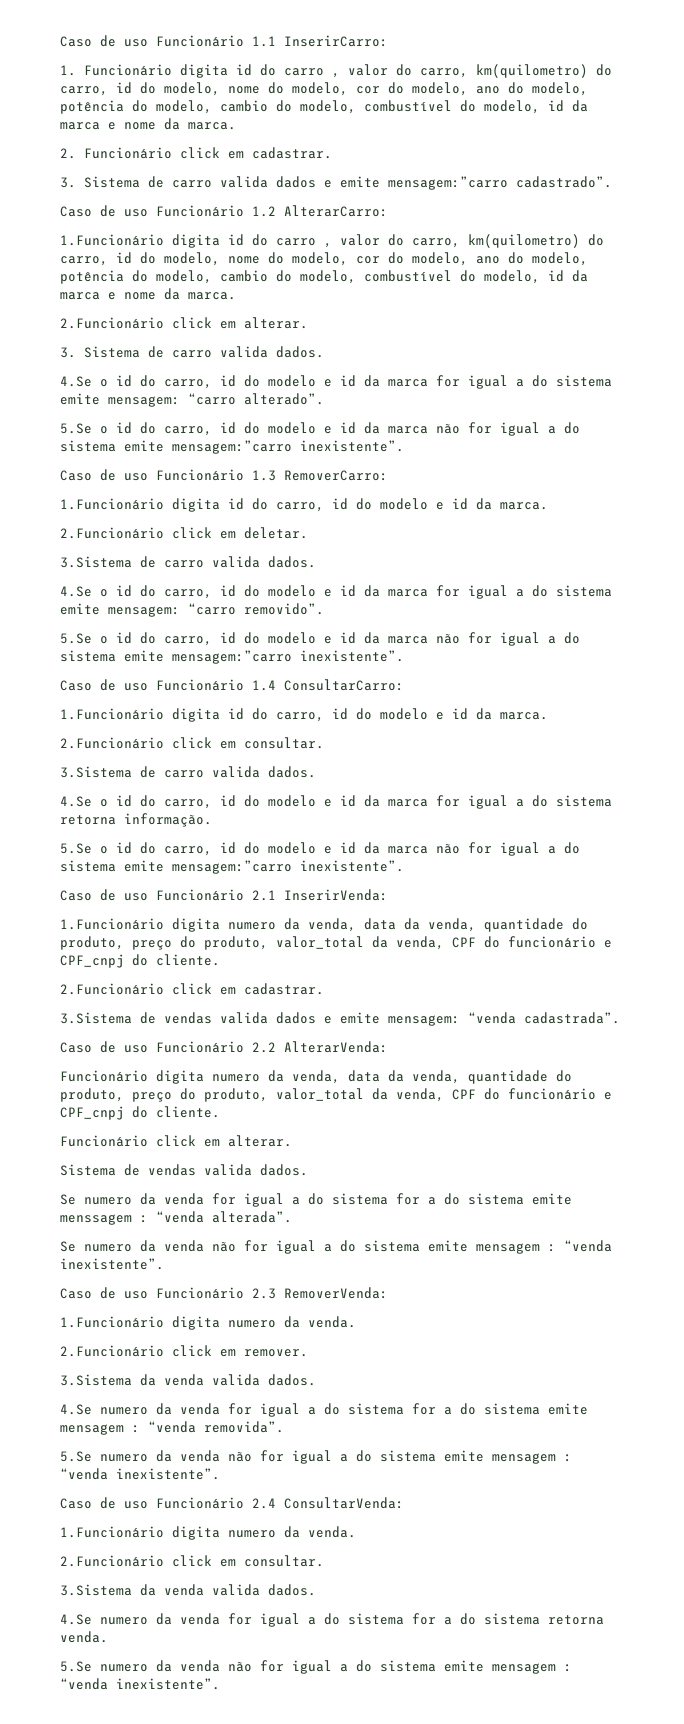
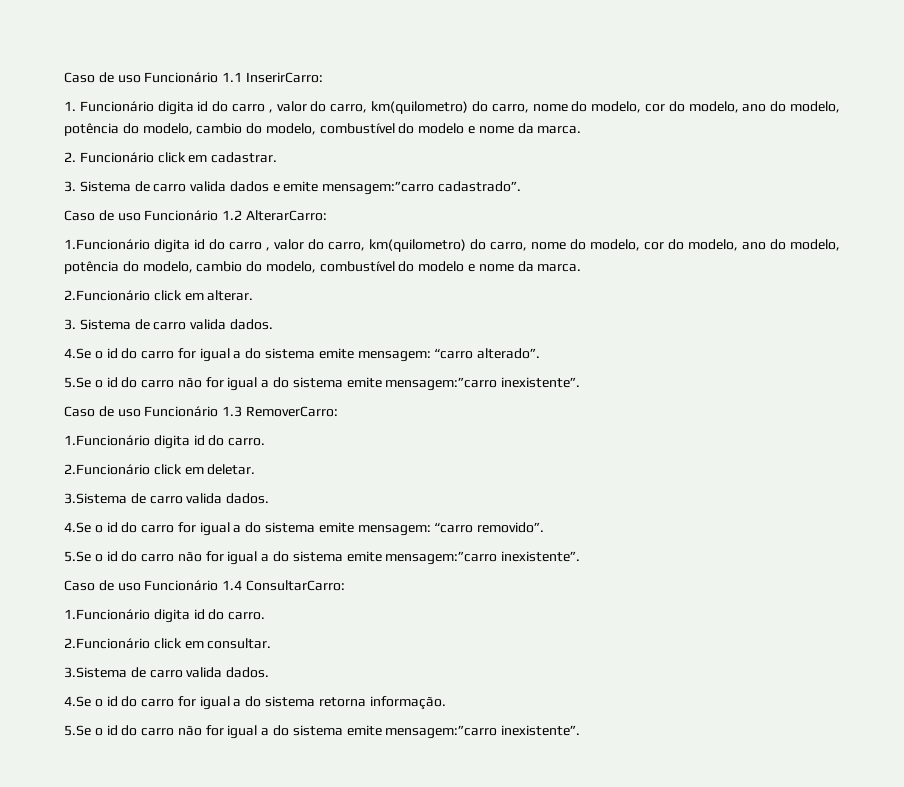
[116,82,220,96] id do modelo, -> (529, 108) none
[484,100,588,114] [60,122,100,130] modelo, id da marca -> [418,123,465,134] modelo
[116,252,220,266] id do modelo, -> (527, 246) none
[484,270,588,284] [60,292,100,300] modelo, id da marca -> [418,261,465,272] modelo
[164,375,428,389] carro, id do modelo e id da marca -> [141,351,175,359] carro
[164,422,428,436] carro, id do modelo e id da marca -> [141,380,175,388] carro
[276,498,548,512] carro, id do modelo e id da marca. -> [228,438,266,446] carro.
[164,585,428,599] carro, id do modelo e id da marca -> [141,525,175,533] carro
[164,632,428,646] carro, id do modelo e id da marca -> [141,554,175,562] carro
[276,708,548,722] carro, id do modelo e id da marca. -> [228,612,266,620] carro.
[164,795,428,809] carro, id do modelo e id da marca -> [141,699,175,707] carro
[164,842,580,856] [60,860,404,874] [60,889,388,901] [60,918,588,932] [60,936,612,950] [60,954,220,968] [60,983,324,995] [60,1012,620,1026] [60,1041,388,1053] [60,1070,572,1084] [60,1088,612,1102] [60,1106,220,1120] [60,1135,292,1147] [60,1164,308,1176] [60,1193,572,1207] [60,1211,292,1225] [60,1240,612,1254] [60,1258,164,1270] [60,1287,388,1299] [60,1316,356,1330] [60,1345,308,1357] [60,1374,316,1386] [60,1403,588,1417] [60,1421,284,1435] [60,1450,572,1464] [60,1468,220,1480] [60,1497,404,1509] [60,1526,356,1540] [60,1555,324,1567] [60,1584,316,1596] [60,1613,604,1627] [60,1631,108,1643] [60,1660,572,1674] [60,1678,220,1690] carro, id do modelo e id da marca não for igual a do sistema emite mensagem:”carro inexistente”. // Caso de uso Funcionário 2.1 InserirVenda: // 1.Funcionário digita numero da venda, data da venda, quantidade do produto, preço do produto, valor_total da venda, CPF do funcionário e CPF_cnpj do cliente. // 2.Funcionário click em cadastrar. // 3.Sistema de vendas valida dados e emite mensagem: “venda cadastrada”. // Caso de uso Funcionário 2.2 AlterarVenda: // Funcionário digita numero da venda, data da venda, quantidade do produto, preço do produto, valor_total da venda, CPF do funcionário e CPF_cnpj do cliente. // Funcionário click em alterar. // Sistema de vendas valida dados. // Se numero da venda for igual a do sistema for a do sistema emite menssagem : “venda alterada”. // Se numero da venda não for igual a do sistema emite mensagem : “venda inexistente”. // Caso de uso Funcionário 2.3 RemoverVenda: // 1.Funcionário digita numero da venda. // 2.Funcionário click em remover. // 3.Sistema da venda valida dados. // 4.Se numero da venda for igual a do sistema for a do sistema emite mensagem : “venda removida”. // 5.Se numero da venda não for igual a do sistema emite mensagem : “venda inexistente”. // Caso de uso Funcionário 2.4 ConsultarVenda: // 1.Funcionário digita numero da venda. // 2.Funcionário click em consultar. // 3.Sistema da venda valida dados. // 4.Se numero da venda for igual a do sistema for a do sistema retorna venda. // 5.Se numero da venda não for igual a do sistema emite mensagem : “venda inexistente”. -> [141,725,581,739] carro não for igual a do sistema emite mensagem:”carro inexistente”.

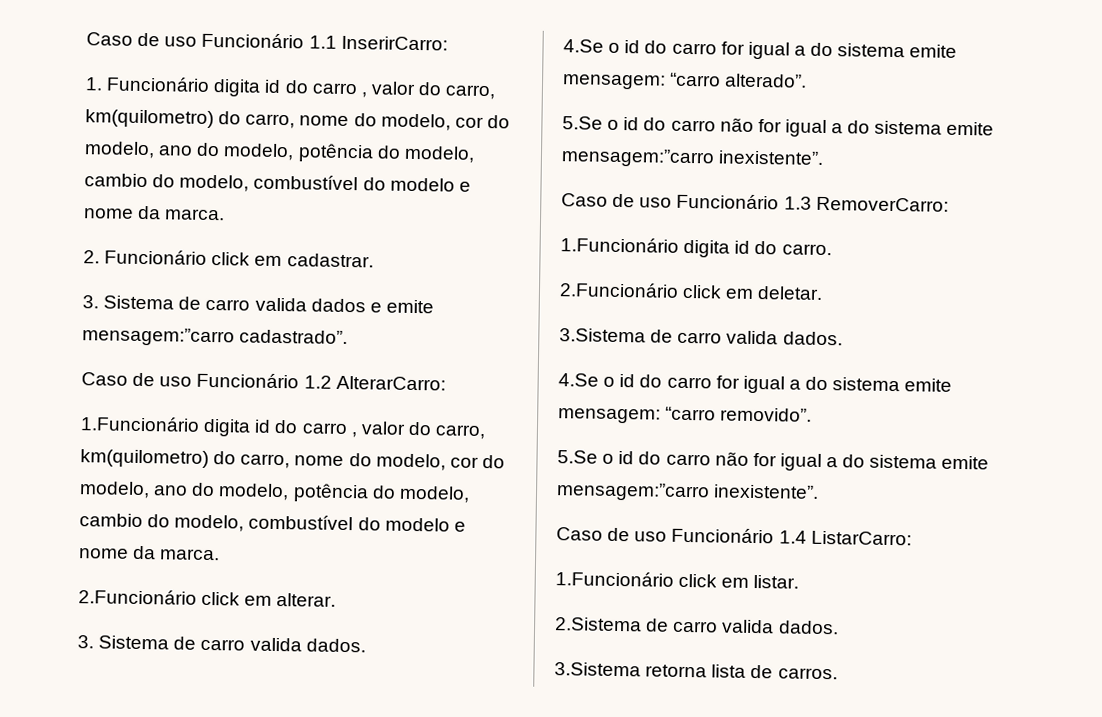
[245,580,345,591] [64,609,266,623] [64,638,272,649] [64,667,270,678] [64,696,446,710] [64,725,581,739] ConsultarCarro: // 1.Funcionário digita id do carro. // 2.Funcionário click em consultar. // 3.Sistema de carro valida dados. // 4.Se o id do carro for igual a do sistema retorna informação. // 5.Se o id do carro não for igual a do sistema emite mensagem:”carro inexistente”. -> [810,530,912,546] [555,571,800,589] [555,617,839,635] [554,662,838,680] ListarCarro: // 1.Funcionário click em listar. // 2.Sistema de carro valida dados. // 3.Sistema retorna lista de carros.

